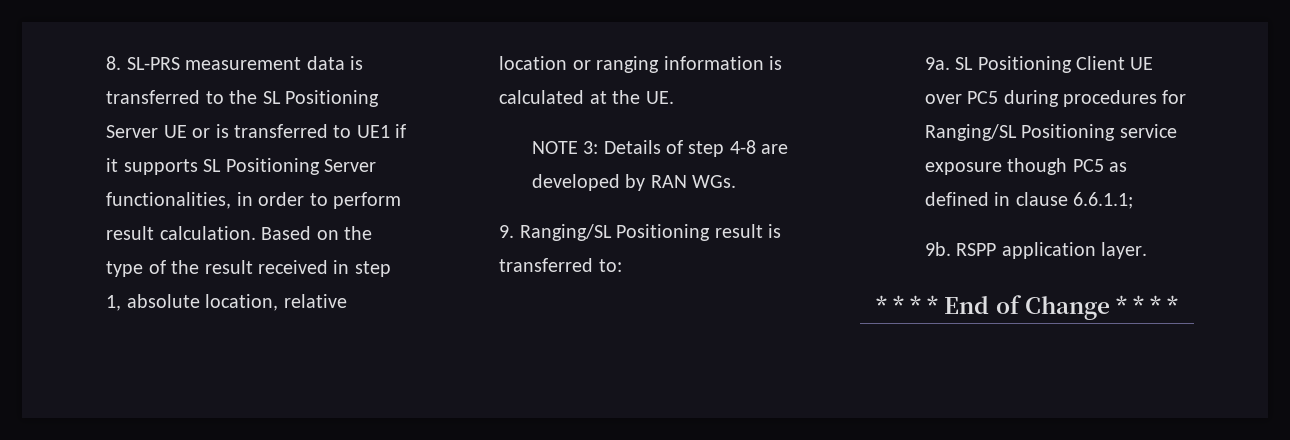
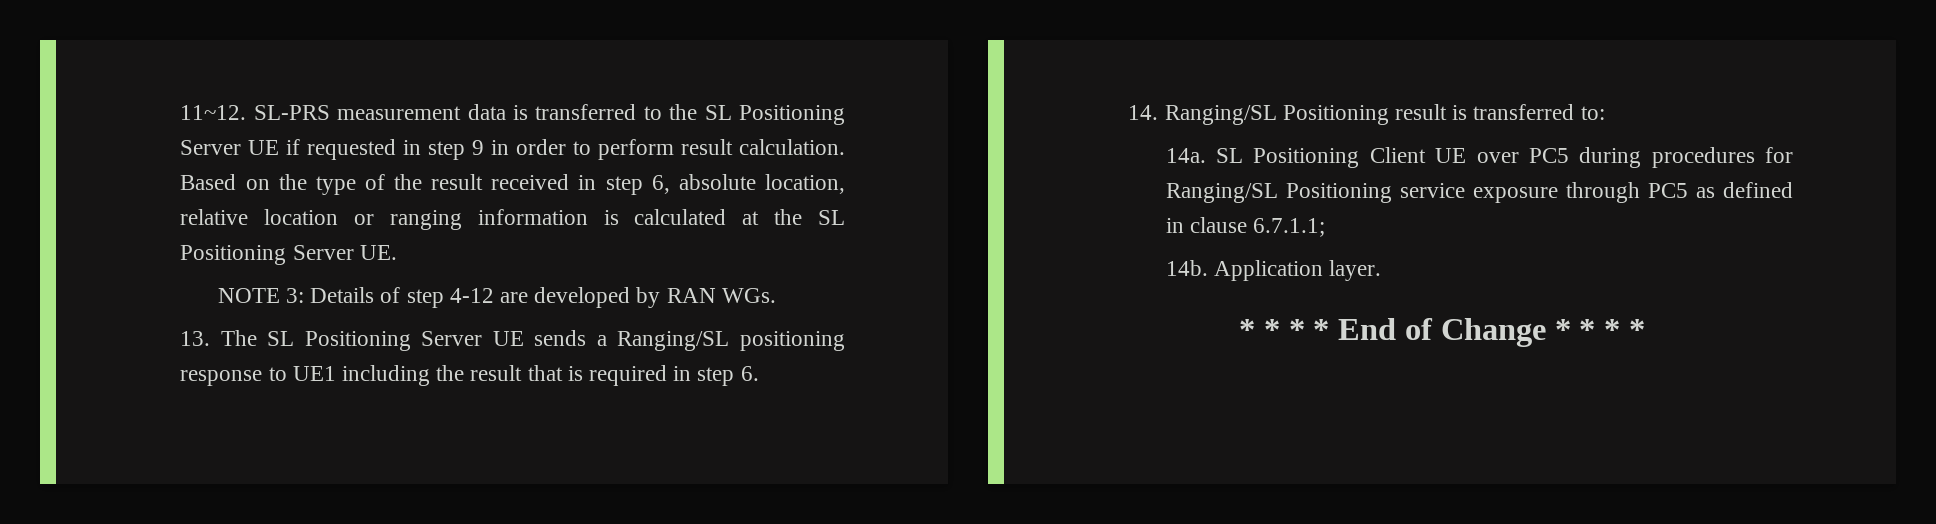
[106,56,122,70] 8. -> [180,105,247,120] 11~12.
[192,124,407,138] [106,158,377,175] [106,192,232,209] or is transferred to UE1 if it supports SL Positioning Server functionalities, -> [286,139,485,160] if requested in step 9
[106,295,122,311] 1, -> [651,175,670,194] 6,
(641, 97) none -> [818,210,845,225] [180,245,354,265] SL Positioning Server
[729,140,756,154] 4-8 -> [449,288,494,303] 4-12
[499,225,515,238] 9. -> [180,330,845,351] [180,365,759,386] [1128,105,1159,120] 13. The SL Positioning Server UE sends a Ranging/SL positioning response to UE1 including the result that is required in step 6. // 14.
[924,57,950,70] 9a. -> [1165,148,1206,163] 14a.
[1007,158,1068,175] though -> [1565,182,1640,203] through
[1073,192,1134,209] [924,242,1096,259] 6.6.1.1; // 9b. RSPP application -> [1253,218,1326,237] [1165,260,1323,281] 6.7.1.1; // 14b. Application

